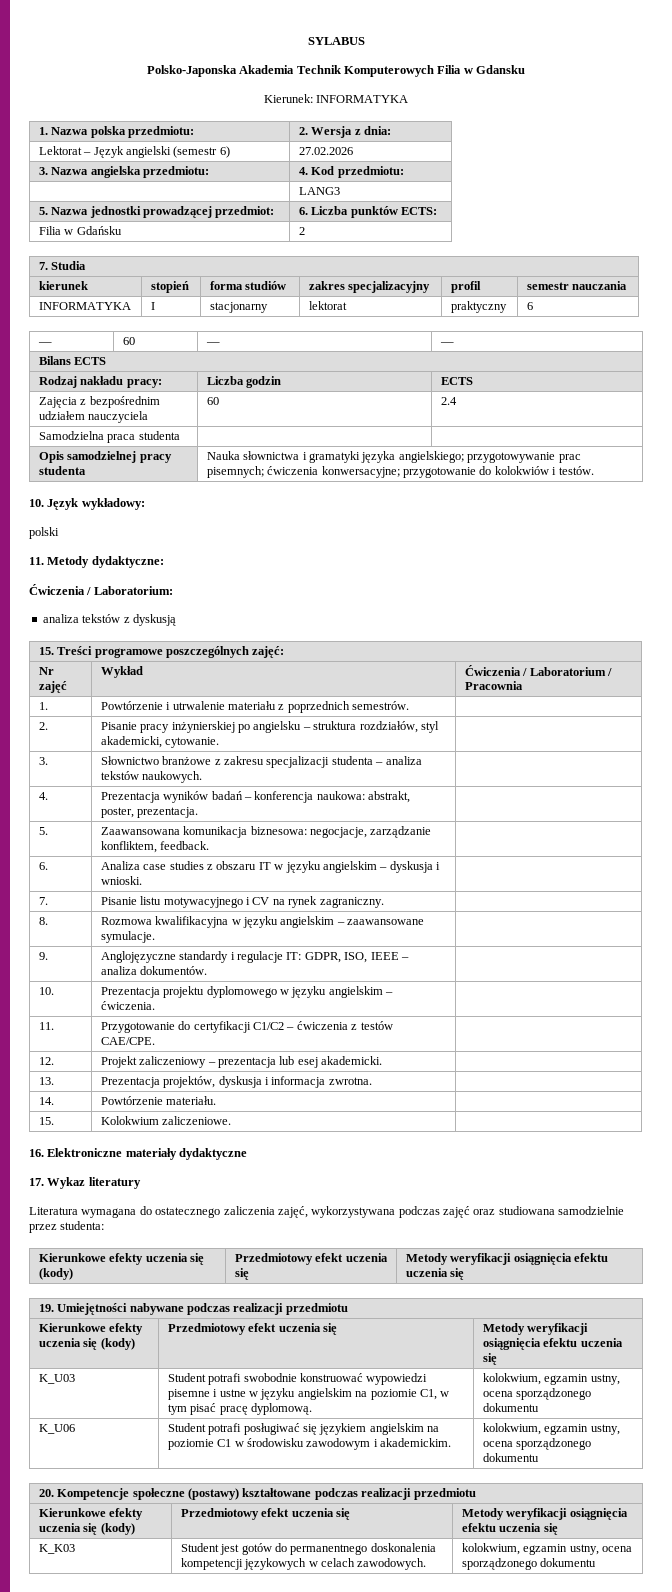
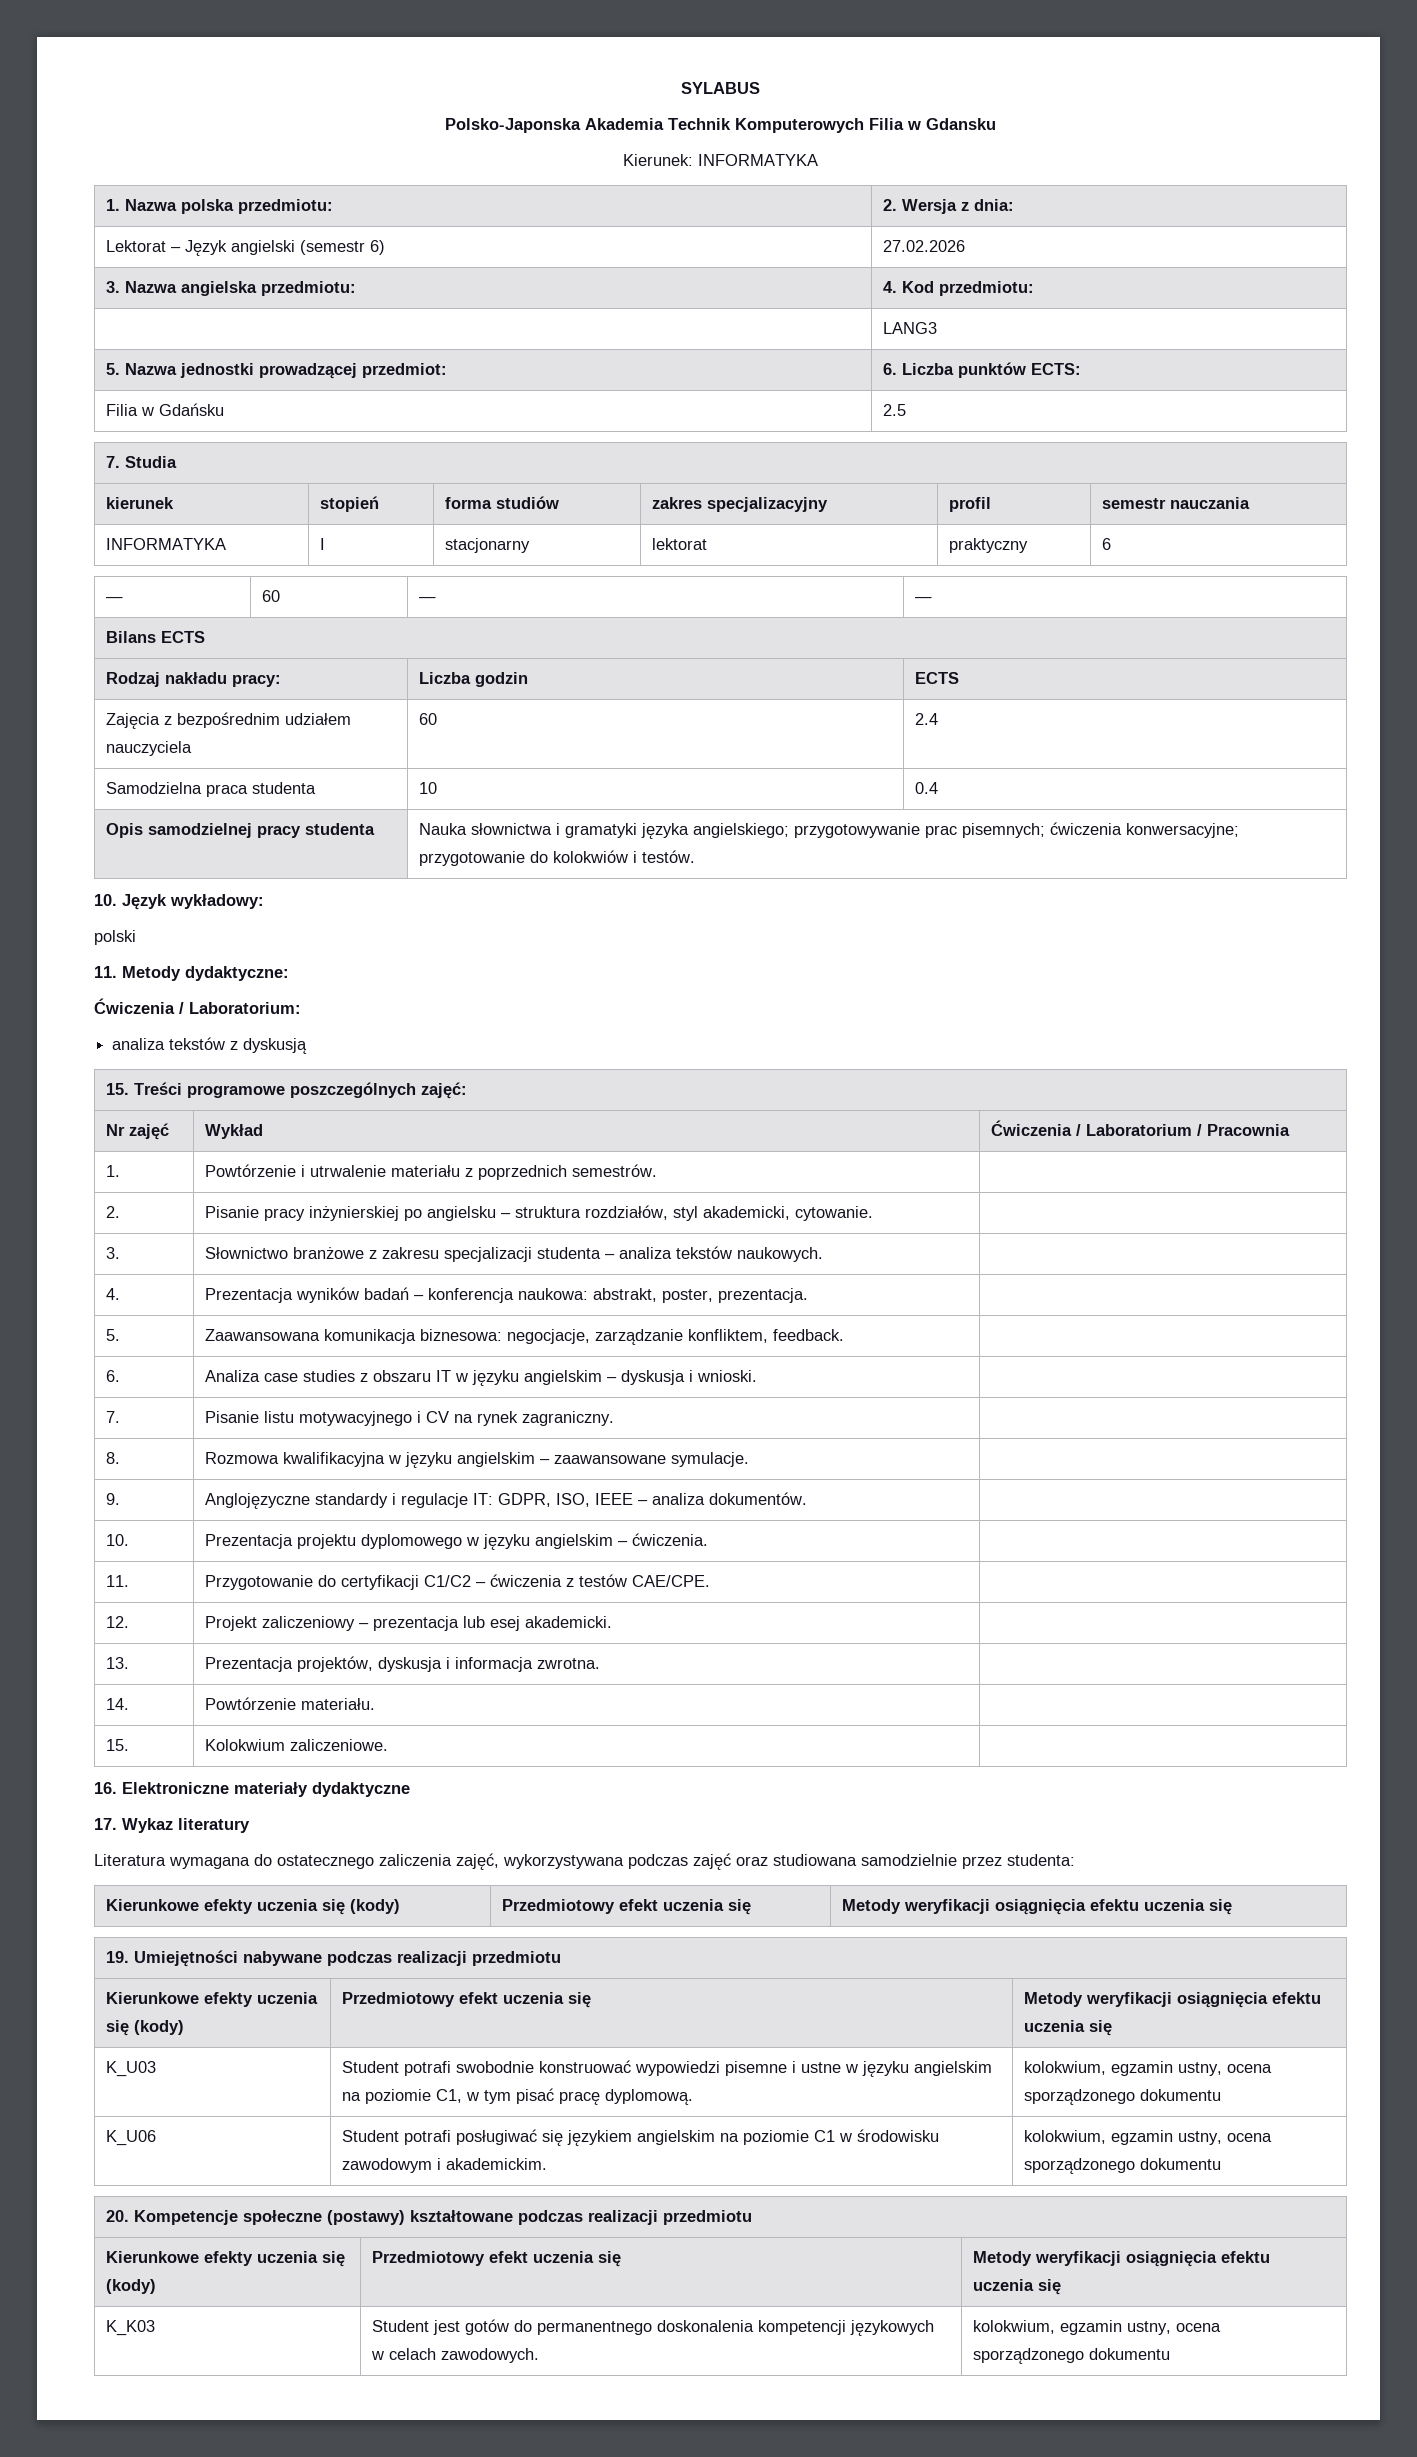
[298,227,305,235] 2 -> [883,404,907,416] 2.5
(180, 435) | -> [419,782,438,794] [915,782,939,794] 10 | 0.4

